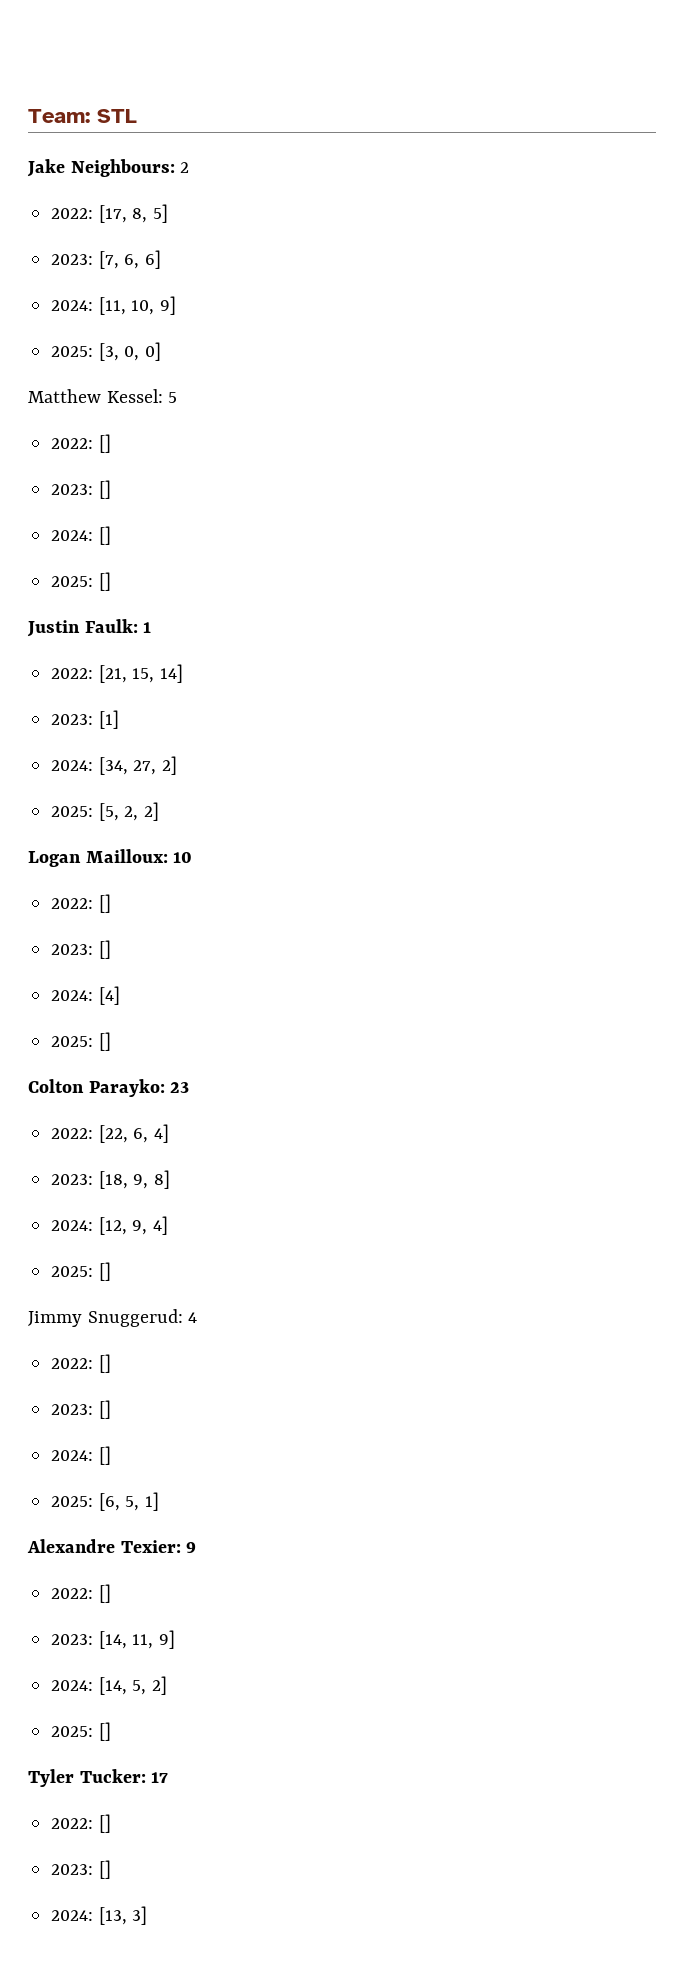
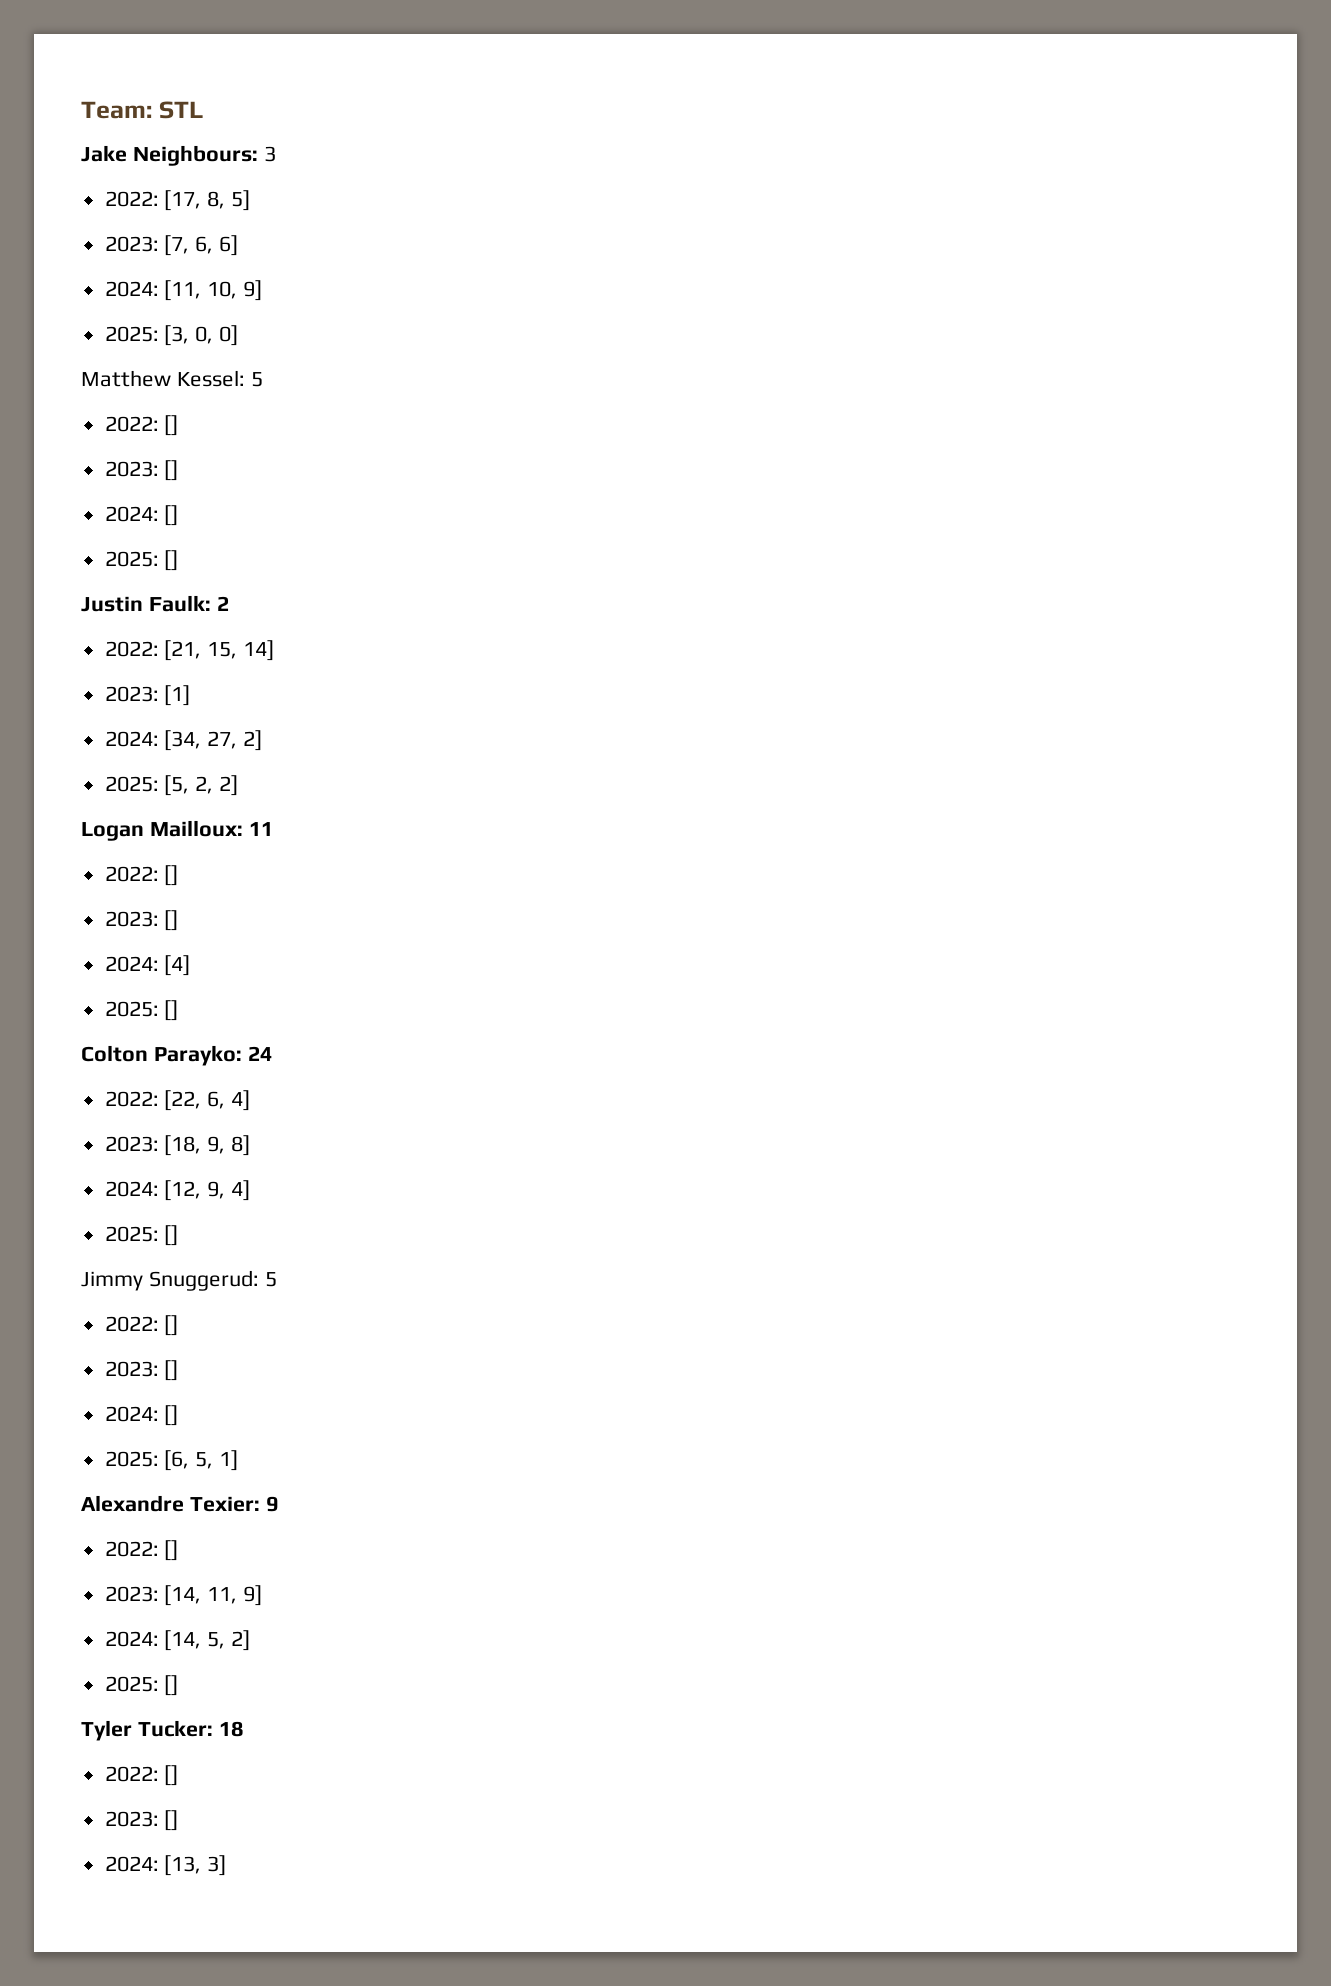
[180,162,190,173] 2 -> [263,146,276,162] 3
[143,622,152,633] 1 -> [216,596,229,611] 2
[173,852,193,863] 10 -> [248,822,273,836] 11
[170,1082,190,1093] 23 -> [247,1046,272,1061] 24
[188,1312,198,1323] 4 -> [264,1272,277,1287] 5
[151,1772,169,1783] 17 -> [218,1721,243,1737] 18

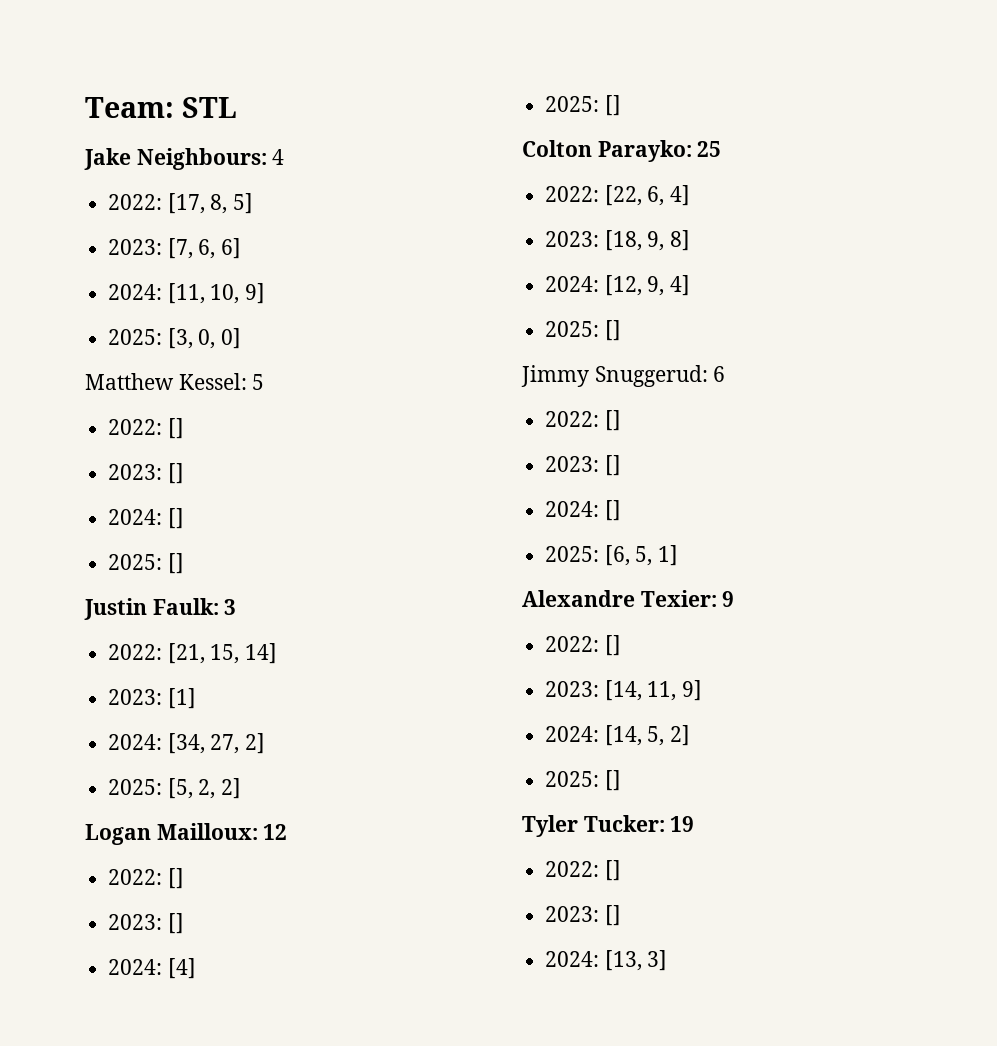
[263,146,276,162] 3 -> [272,149,285,165] 4
[216,596,229,611] 2 -> [224,599,237,615] 3
[248,822,273,836] 11 -> [263,824,288,840] 12
[247,1046,272,1061] 24 -> [697,141,722,157] 25
[264,1272,277,1287] 5 -> [713,366,726,382] 6
[218,1721,243,1737] 18 -> [670,816,695,832] 19

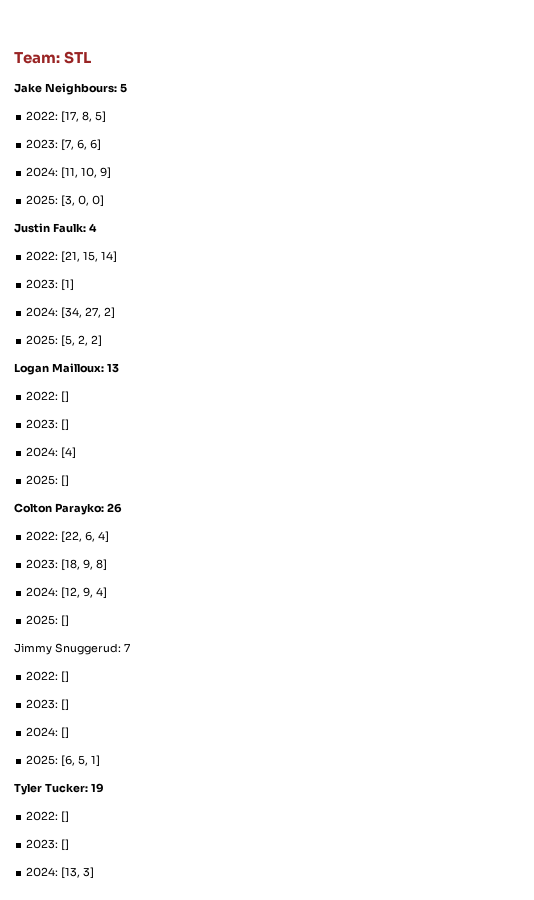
[272,149,285,165] 4 -> [120,83,127,93] 5
[85,373,265,390] [108,418,184,439] [108,463,184,484] [108,508,184,529] [108,553,184,574] // Matthew Kessel: 5 // 2022: [] // 2023: [] // 2024: [] // 2025: [] -> (105, 201) none
[224,599,237,615] 3 -> [89,223,97,232] 4
[263,824,288,840] 12 -> [107,363,119,373] 13
[697,141,722,157] 25 -> [107,503,122,513] 26
[713,366,726,382] 6 -> [124,643,130,652] 7
[522,590,735,607] [545,635,621,656] [545,680,703,701] [545,725,691,746] [545,770,621,791] // Alexandre Texier: 9 // 2022: [] // 2023: [14, 11, 9] // 2024: [14, 5, 2] // 2025: [] -> (101, 761) none

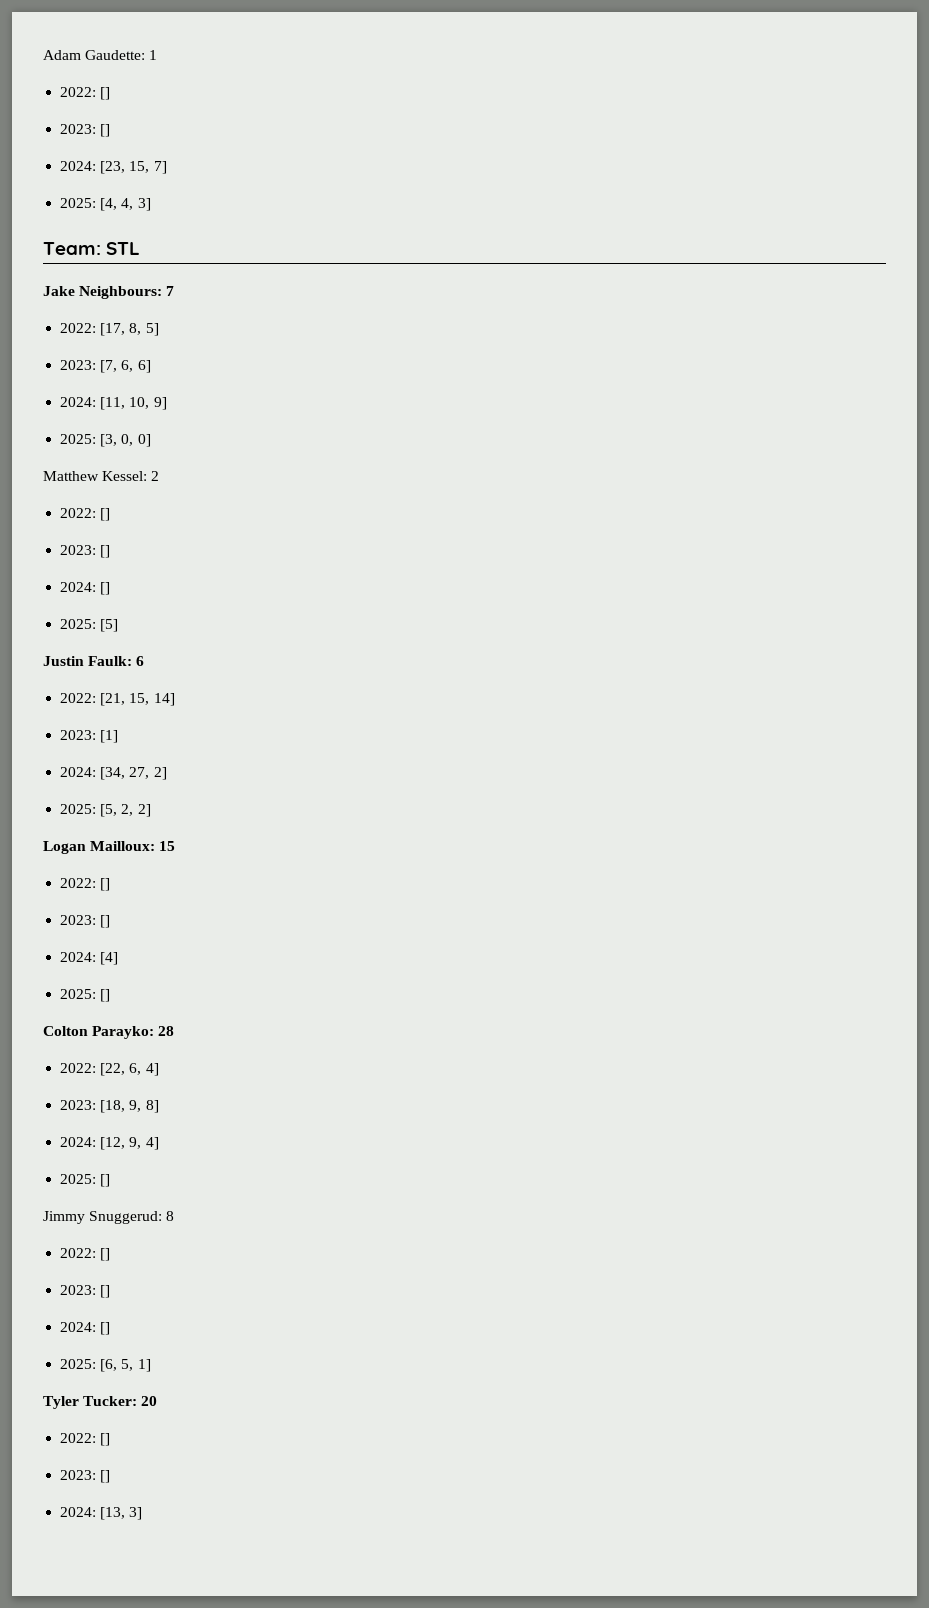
(14, 58) none -> [43,50,158,60] [60,87,111,100] [60,124,111,137] [60,161,167,174] [60,198,151,211] Adam Gaudette: 1 // 2022: [] // 2023: [] // 2024: [23, 15, 7] // 2025: [4, 4, 3] //
[120,83,127,93] 5 -> [166,286,175,296] 7
(105, 201) none -> [43,471,160,481] [60,508,111,521] [60,545,111,558] [60,582,111,595] [60,619,119,632] // Matthew Kessel: 2 // 2022: [] // 2023: [] // 2024: [] // 2025: [5]
[89,223,97,232] 4 -> [136,656,145,666] 6
[107,363,119,373] 13 -> [159,841,176,851] 15
[107,503,122,513] 26 -> [158,1026,175,1036] 28
[124,643,130,652] 7 -> [166,1211,175,1221] 8
[91,783,104,793] 19 -> [141,1396,158,1406] 20

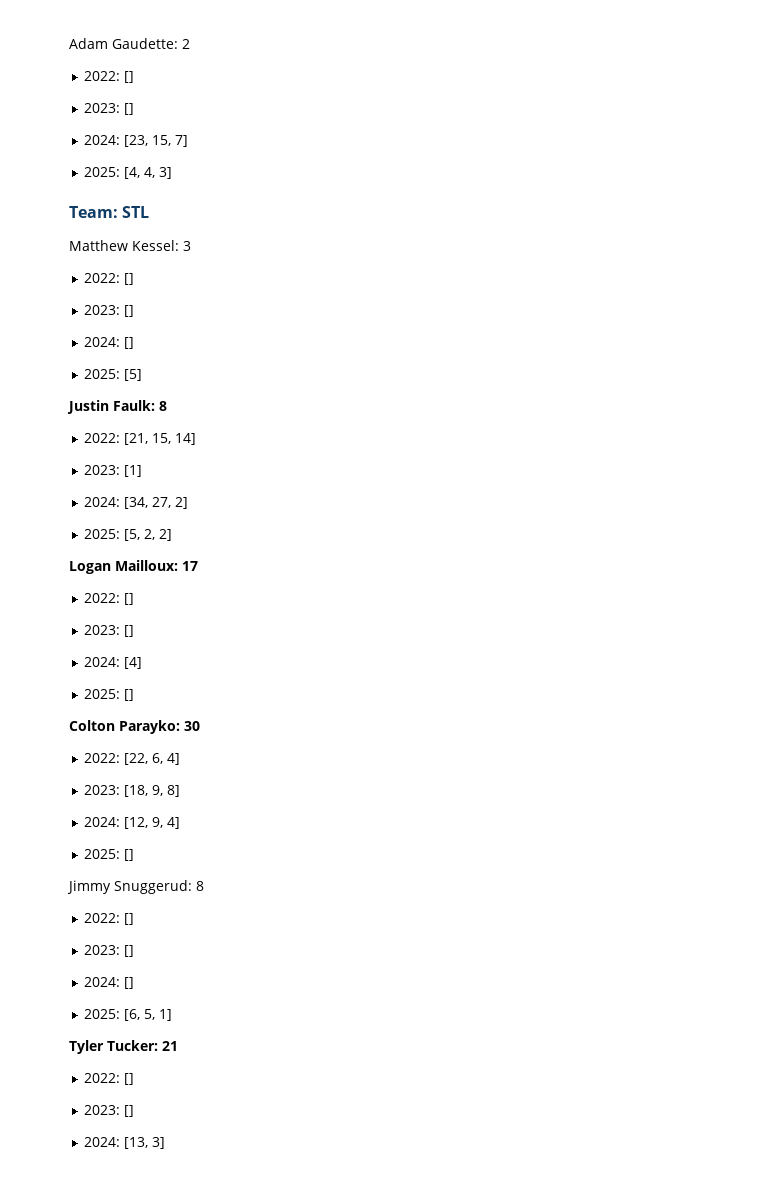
[149,50,158,60] 1 -> [182,39,190,49] 2
[43,286,175,299] [60,323,159,336] [60,360,151,373] [60,397,167,410] [60,434,151,447] // Jake Neighbours: 7 // 2022: [17, 8, 5] // 2023: [7, 6, 6] // 2024: [11, 10, 9] // 2025: [3, 0, 0] -> (150, 212) none
[151,471,160,481] 2 -> [183,241,191,251] 3
[136,656,145,666] 6 -> [159,401,167,411] 8
[159,841,176,851] 15 -> [182,561,198,571] 17
[158,1026,175,1036] 28 -> [184,721,200,731] 30
[141,1396,158,1406] 20 -> [162,1041,178,1051] 21

